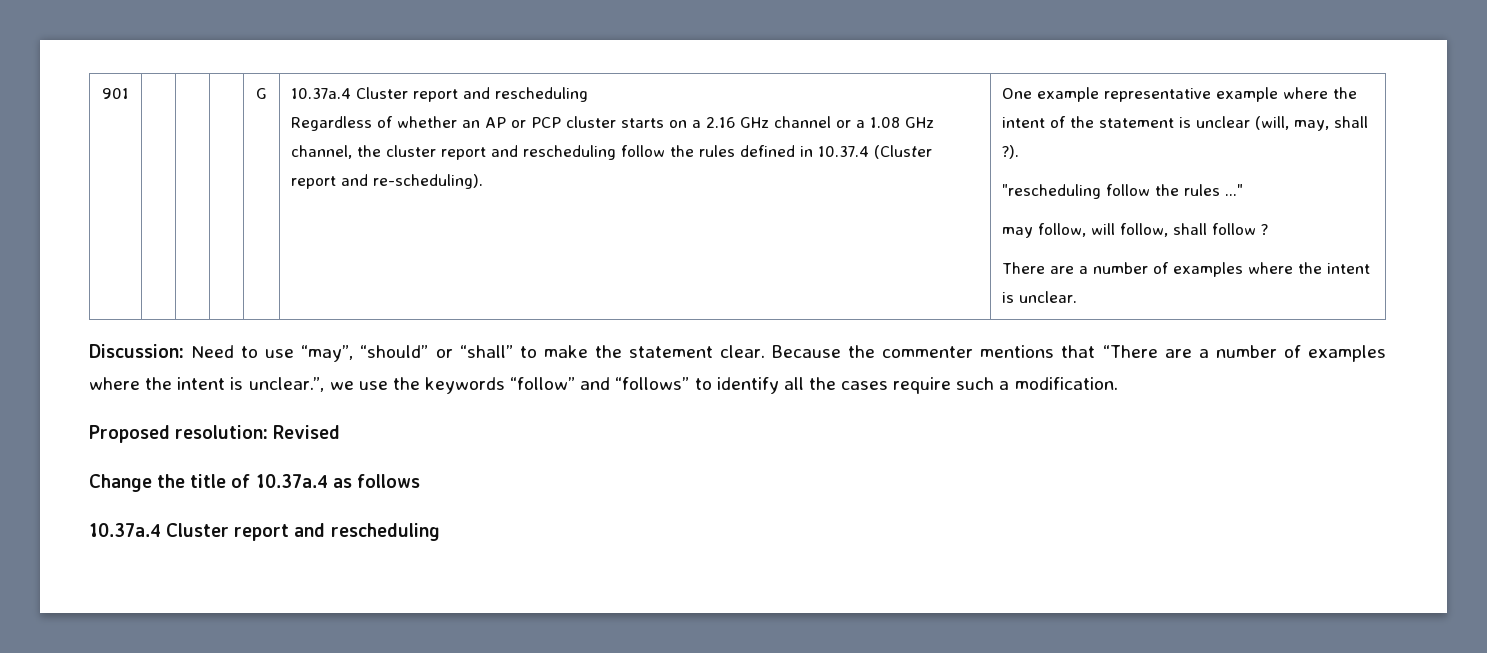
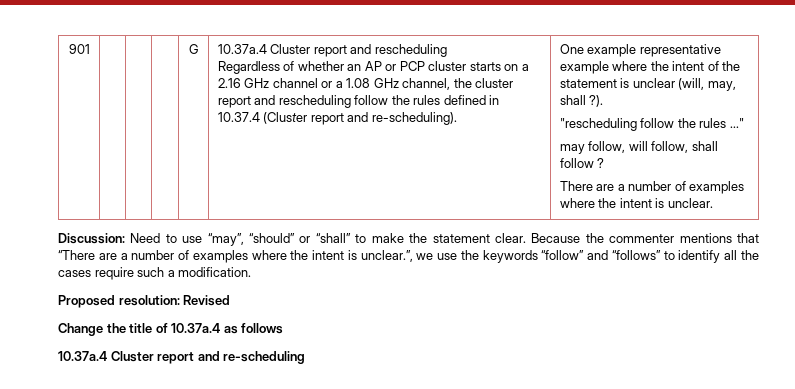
[330,523,440,541] rescheduling -> [223,351,306,364] re-scheduling

